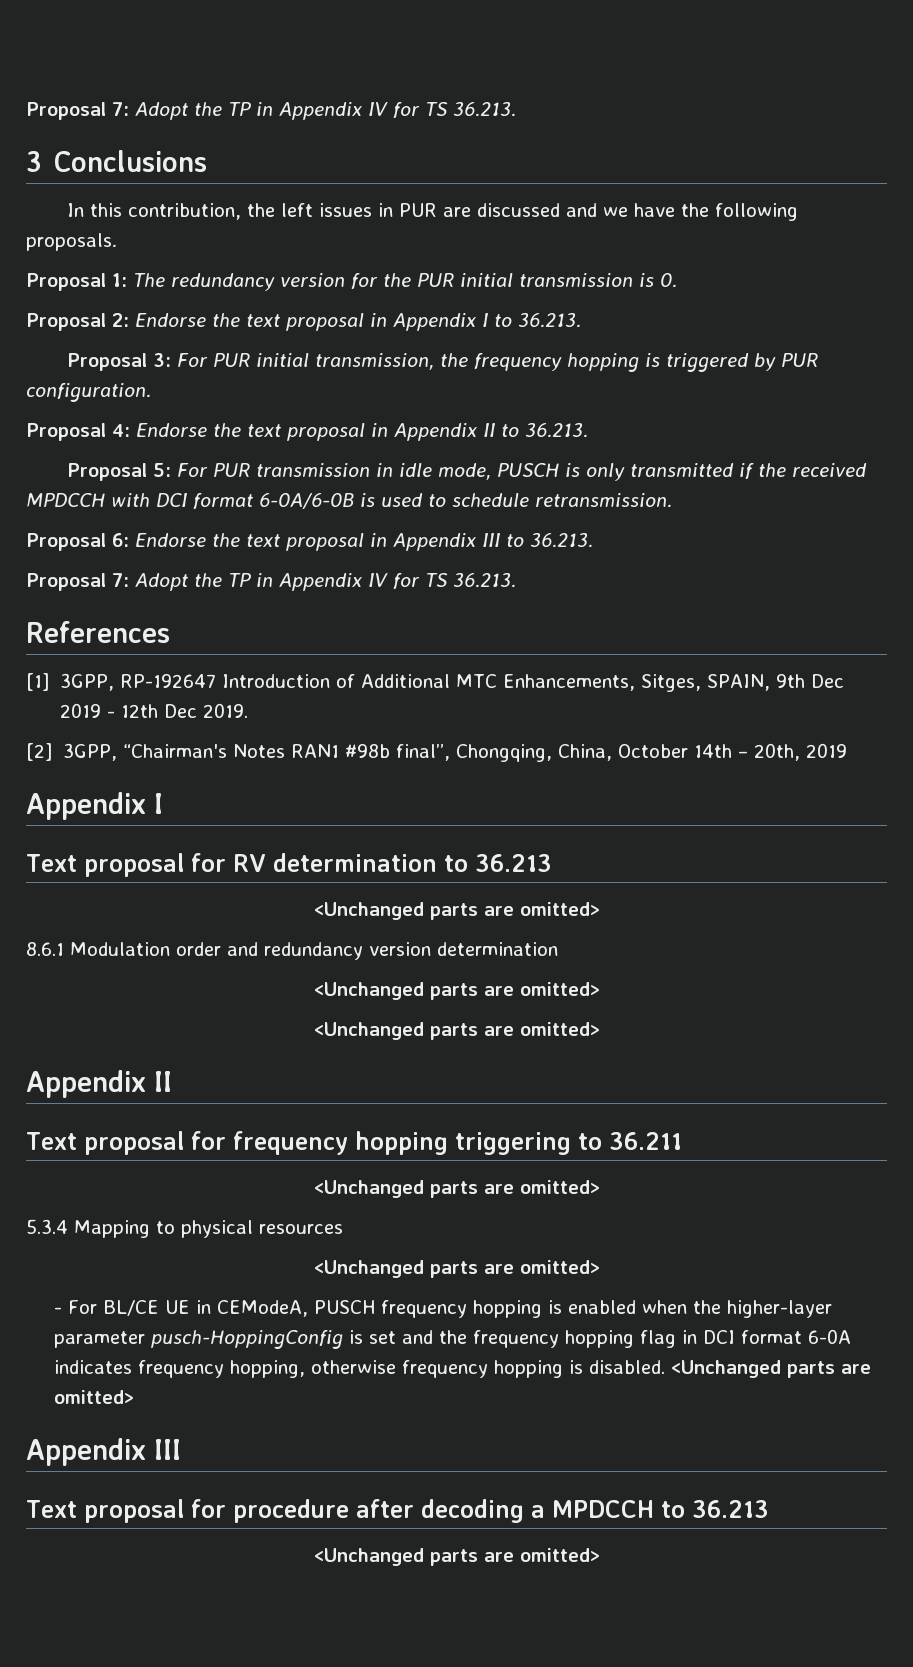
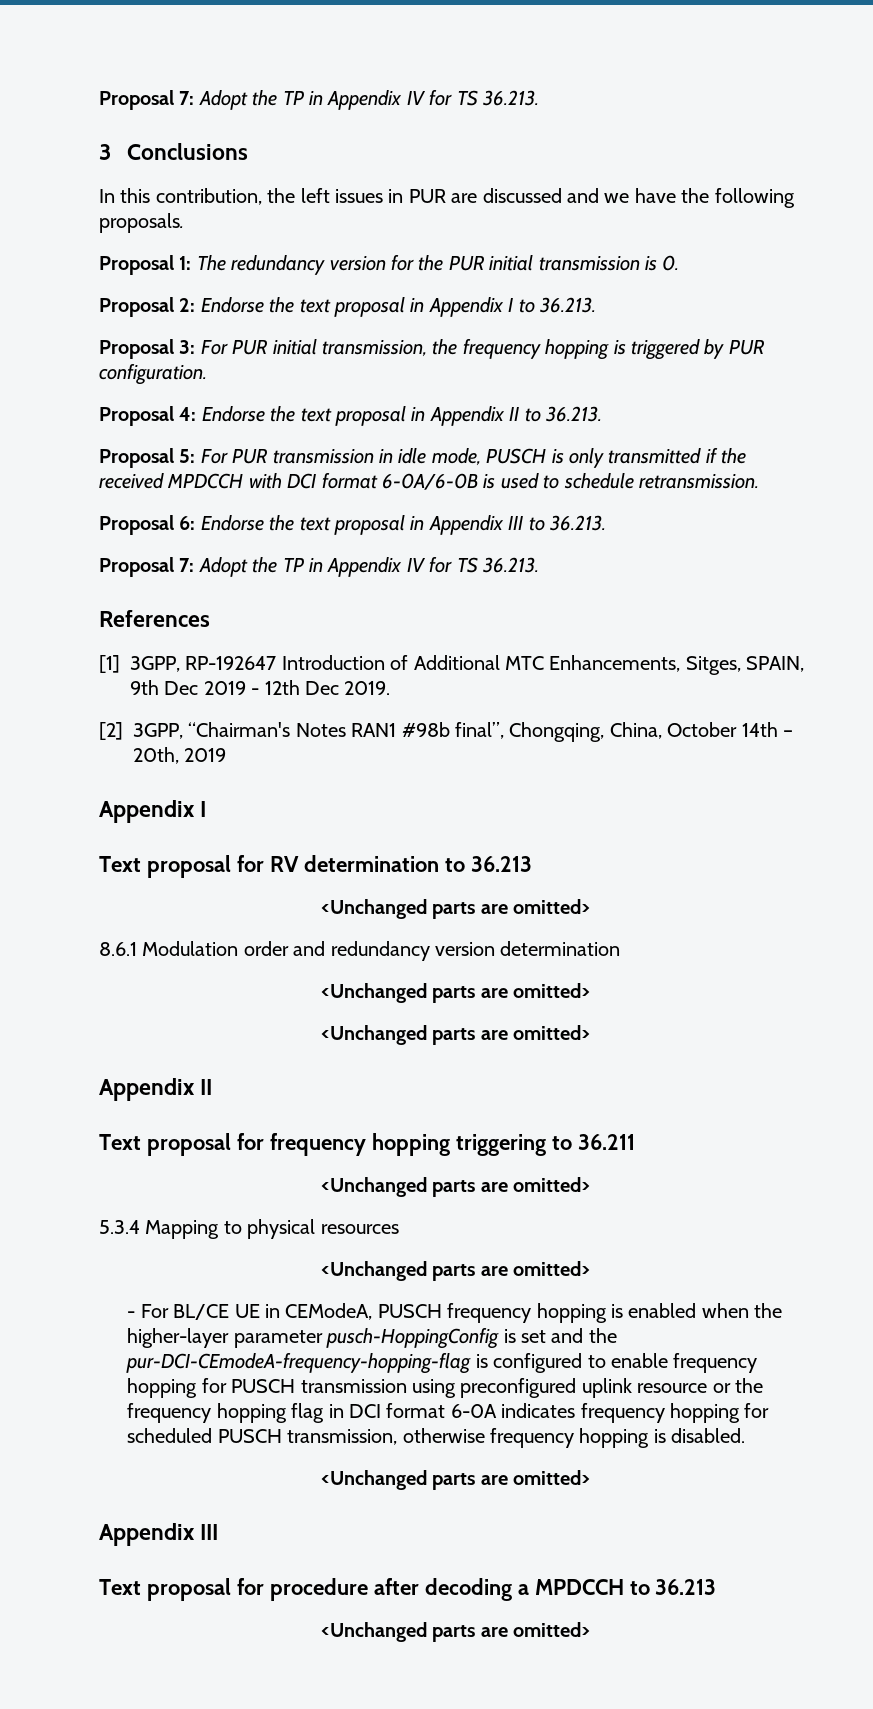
(467, 1337) none -> [126,1353,758,1374] [127,1378,764,1398] pur-DCI-CEmodeA-frequency-hopping-flag is configured to enable frequency hopping for PUSCH transmission using preconfigured uplink resource or the
[229,1360,305,1378] hopping, -> [670,1403,770,1423] [127,1428,398,1445] hopping for scheduled PUSCH transmission,
(665, 1367) none -> (746, 1435) //

